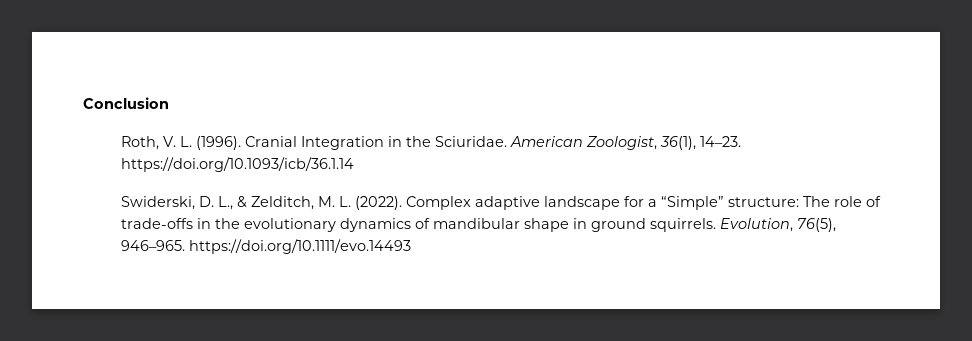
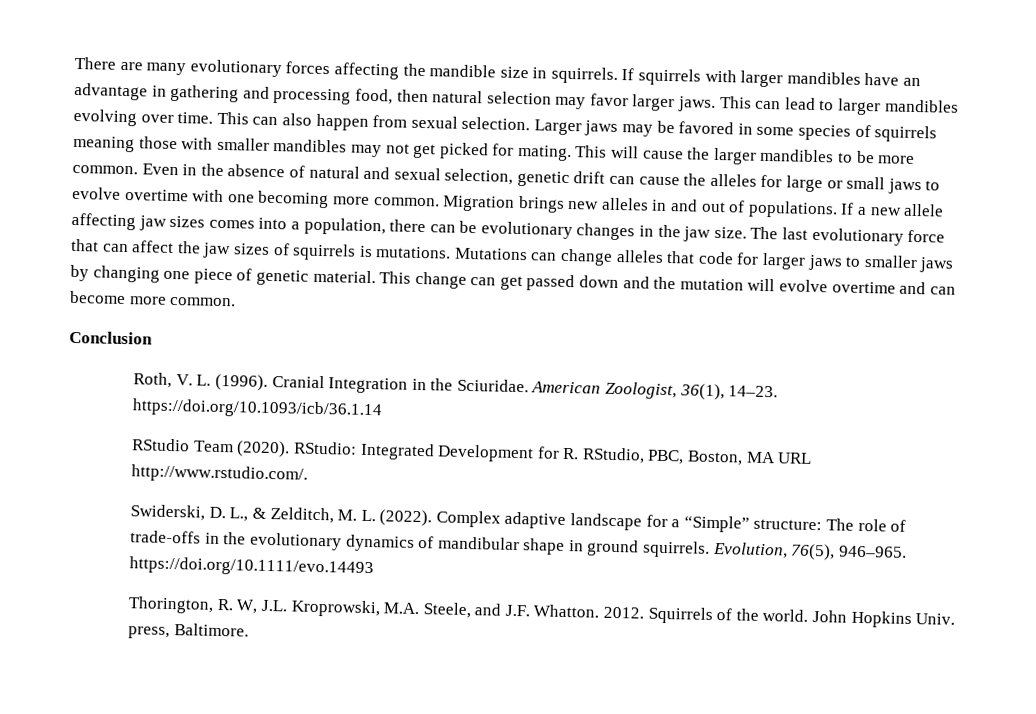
(83, 103) none -> [74,56,922,88] [74,82,959,116] [73,108,938,143] [73,135,916,165] [72,163,941,195] [72,186,945,219] [71,212,946,246] [71,238,955,273] [70,264,956,295] [70,290,237,307] There are many evolutionary forces affecting the mandible size in squirrels. If squirrels with larger mandibles have an advantage in gathering and processing food, then natural selection may favor larger jaws. This can lead to larger mandibles evolving over time. This can also happen from sexual selection. Larger jaws may be favored in some species of squirrels meaning those with smaller mandibles may not get picked for mating. This will cause the larger mandibles to be more common. Even in the absence of natural and sexual selection, genetic drift can cause the alleles for large or small jaws to evolve overtime with one becoming more common. Migration brings new alleles in and out of populations. If a new allele affecting jaw sizes comes into a population, there can be evolutionary changes in the jaw size. The last evolutionary force that can affect the jaw sizes of squirrels is mutations. Mutations can change alleles that code for larger jaws to smaller jaws by changing one piece of genetic material. This change can get passed down and the mutation will evolve overtime and can become more common. //
(354, 164) none -> [132,438,813,466] [131,464,309,484] // RStudio Team (2020). RStudio: Integrated Development for R. RStudio, PBC, Boston, MA URL http://www.rstudio.com/.
(411, 246) none -> [128,596,956,629] [128,623,249,640] // Thorington, R. W, J.L. Kroprowski, M.A. Steele, and J.F. Whatton. 2012. Squirrels of the world. John Hopkins Univ. press, Baltimore.

